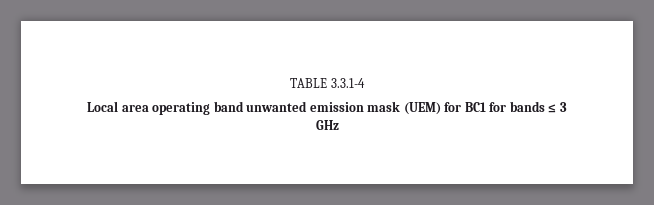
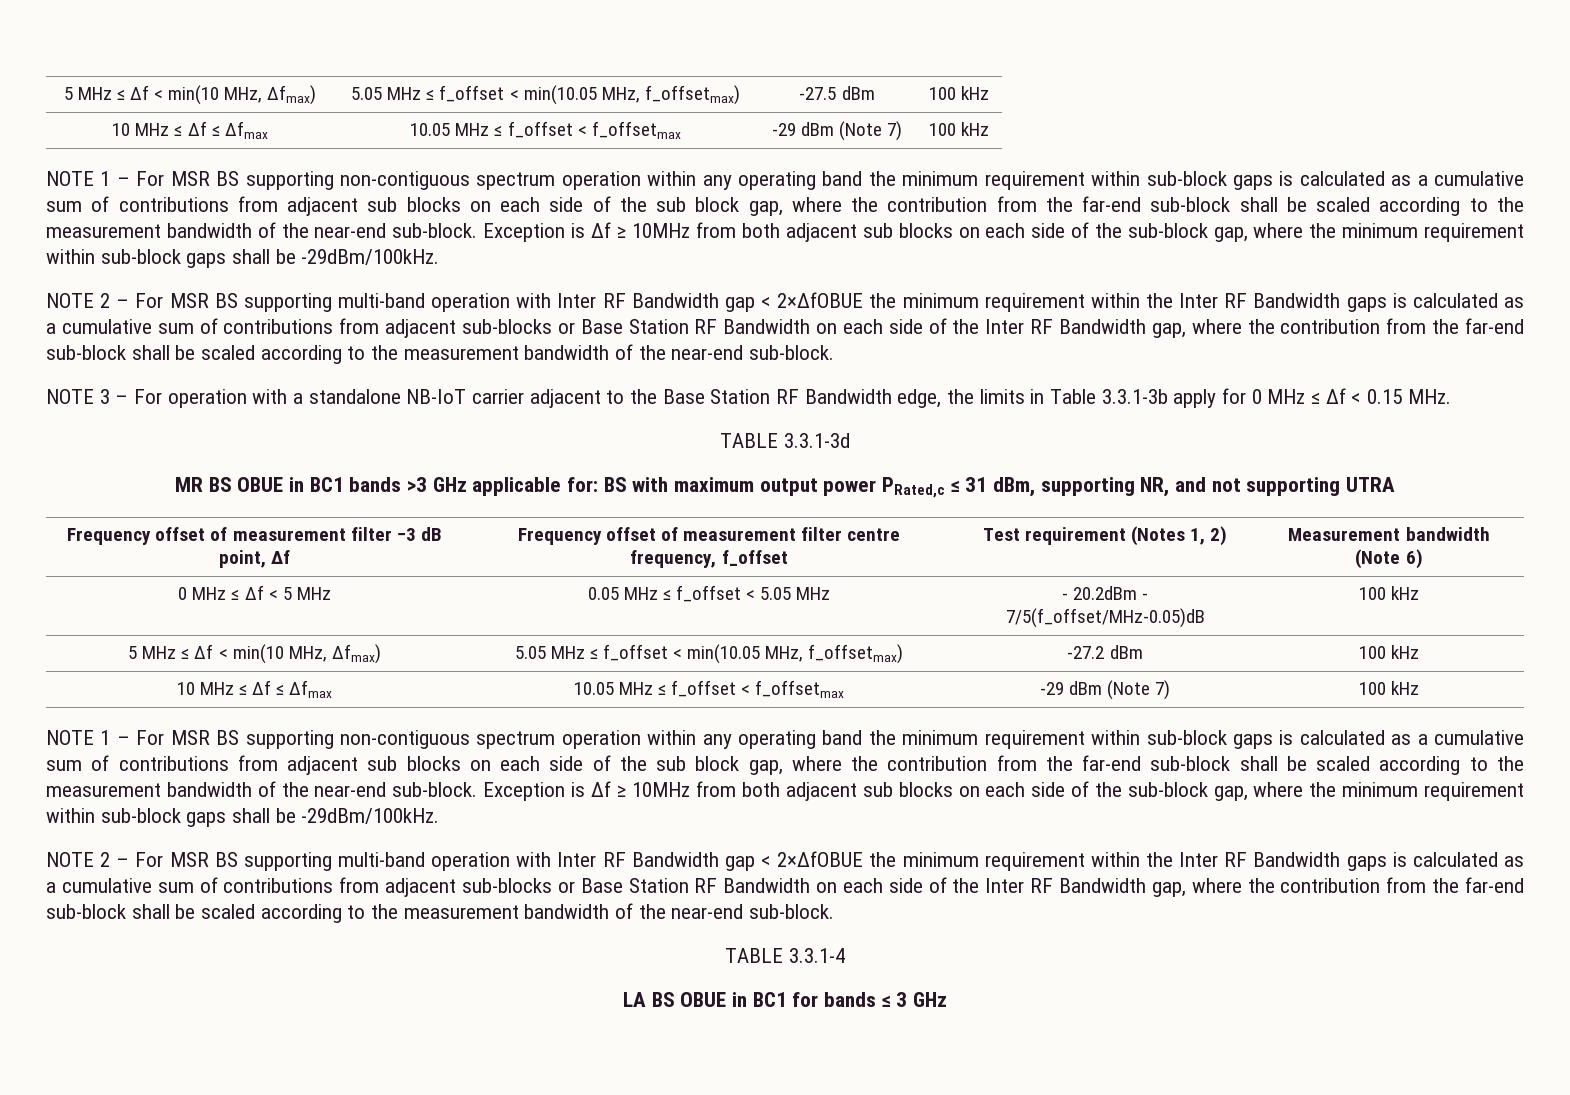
[290,78,365,88] [87,101,462,115] TABLE 3.3.1-4 // Local area operating band unwanted emission mask (UEM) for -> [63,85,317,105] [351,85,740,105] [799,86,875,100] [928,86,990,100] [112,121,268,139] [410,121,681,139] [771,121,903,141] [928,122,990,136] [46,171,1525,190] [46,196,1525,216] [46,222,1524,242] [46,249,440,268] [46,292,1524,312] [46,318,1524,338] [46,344,835,364] [46,388,1451,408] [720,433,850,448] [174,477,1396,498] [67,527,442,545] [218,550,291,568] [517,527,901,545] [630,550,788,568] [982,526,1228,546] [1288,527,1490,541] [1355,549,1423,569] [178,585,331,600] [587,585,831,602] [1061,586,1149,600] [1005,608,1205,628] [1358,586,1420,600] [128,644,381,664] [514,644,904,664] [1067,645,1143,659] [1358,645,1420,659] [176,680,333,698] [573,680,845,698] [1039,680,1171,700] [1358,681,1420,695] [46,730,1525,749] [46,755,1525,775] [46,781,1524,801] [46,808,440,827] [46,851,1524,871] [46,877,1524,897] [46,903,835,923] [725,948,845,963] [622,992,747,1007] 5 MHz ≤ Δf < min(10 MHz, Δfmax) | 5.05 MHz ≤ f_offset < min(10.05 MHz, f_offsetmax) | -27.5 dBm | 100 kHz // 10 MHz ≤ Δf ≤ Δfmax | 10.05 MHz ≤ f_offset < f_offsetmax | -29 dBm (Note 7) | 100 kHz // NOTE 1 – For MSR BS supporting non-contiguous spectrum operation within any operating band the minimum requirement within sub-block gaps is calculated as a cumulative sum of contributions from adjacent sub blocks on each side of the sub block gap, where the contribution from the far-end sub-block shall be scaled according to the measurement bandwidth of the near-end sub-block. Exception is Δf ≥ 10MHz from both adjacent sub blocks on each side of the sub-block gap, where the minimum requirement within sub-block gaps shall be -29dBm/100kHz. // NOTE 2 – For MSR BS supporting multi-band operation with Inter RF Bandwidth gap < 2×ΔfOBUE the minimum requirement within the Inter RF Bandwidth gaps is calculated as a cumulative sum of contributions from adjacent sub-blocks or Base Station RF Bandwidth on each side of the Inter RF Bandwidth gap, where the contribution from the far-end sub-block shall be scaled according to the measurement bandwidth of the near-end sub-block. // NOTE 3 – For operation with a standalone NB-IoT carrier adjacent to the Base Station RF Bandwidth edge, the limits in Table 3.3.1-3b apply for 0 MHz ≤ Δf < 0.15 MHz. // TABLE 3.3.1-3d // MR BS OBUE in BC1 bands >3 GHz applicable for: BS with maximum output power PRated,c ≤ 31 dBm, supporting NR, and not supporting UTRA // Frequency offset of measurement filter −3 dB point, Δf | Frequency offset of measurement filter centre frequency, f_offset | Test requirement (Notes 1, 2) | Measurement bandwidth (Note 6) // 0 MHz ≤ Δf < 5 MHz | 0.05 MHz ≤ f_offset < 5.05 MHz | - 20.2dBm - 7/5(f_offset/MHz-0.05)dB | 100 kHz // 5 MHz ≤ Δf < min(10 MHz, Δfmax) | 5.05 MHz ≤ f_offset < min(10.05 MHz, f_offsetmax) | -27.2 dBm | 100 kHz // 10 MHz ≤ Δf ≤ Δfmax | 10.05 MHz ≤ f_offset < f_offsetmax | -29 dBm (Note 7) | 100 kHz // NOTE 1 – For MSR BS supporting non-contiguous spectrum operation within any operating band the minimum requirement within sub-block gaps is calculated as a cumulative sum of contributions from adjacent sub blocks on each side of the sub block gap, where the contribution from the far-end sub-block shall be scaled according to the measurement bandwidth of the near-end sub-block. Exception is Δf ≥ 10MHz from both adjacent sub blocks on each side of the sub-block gap, where the minimum requirement within sub-block gaps shall be -29dBm/100kHz. // NOTE 2 – For MSR BS supporting multi-band operation with Inter RF Bandwidth gap < 2×ΔfOBUE the minimum requirement within the Inter RF Bandwidth gaps is calculated as a cumulative sum of contributions from adjacent sub-blocks or Base Station RF Bandwidth on each side of the Inter RF Bandwidth gap, where the contribution from the far-end sub-block shall be scaled according to the measurement bandwidth of the near-end sub-block. // TABLE 3.3.1-4 // LA BS OBUE in

